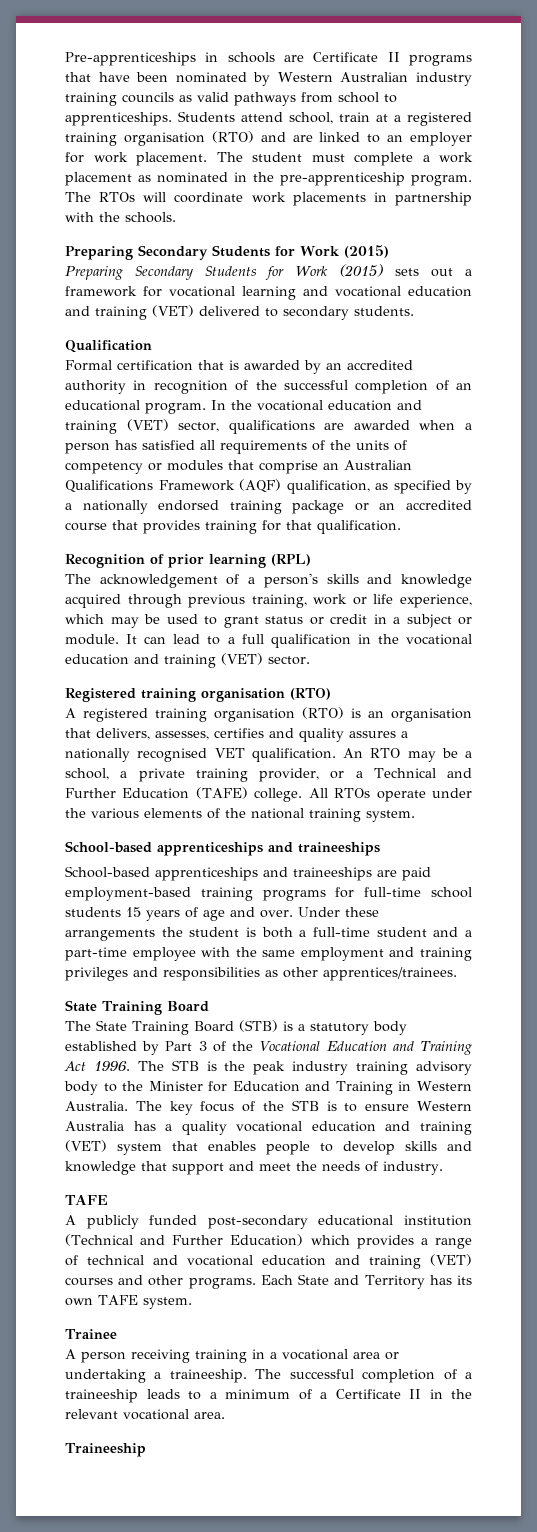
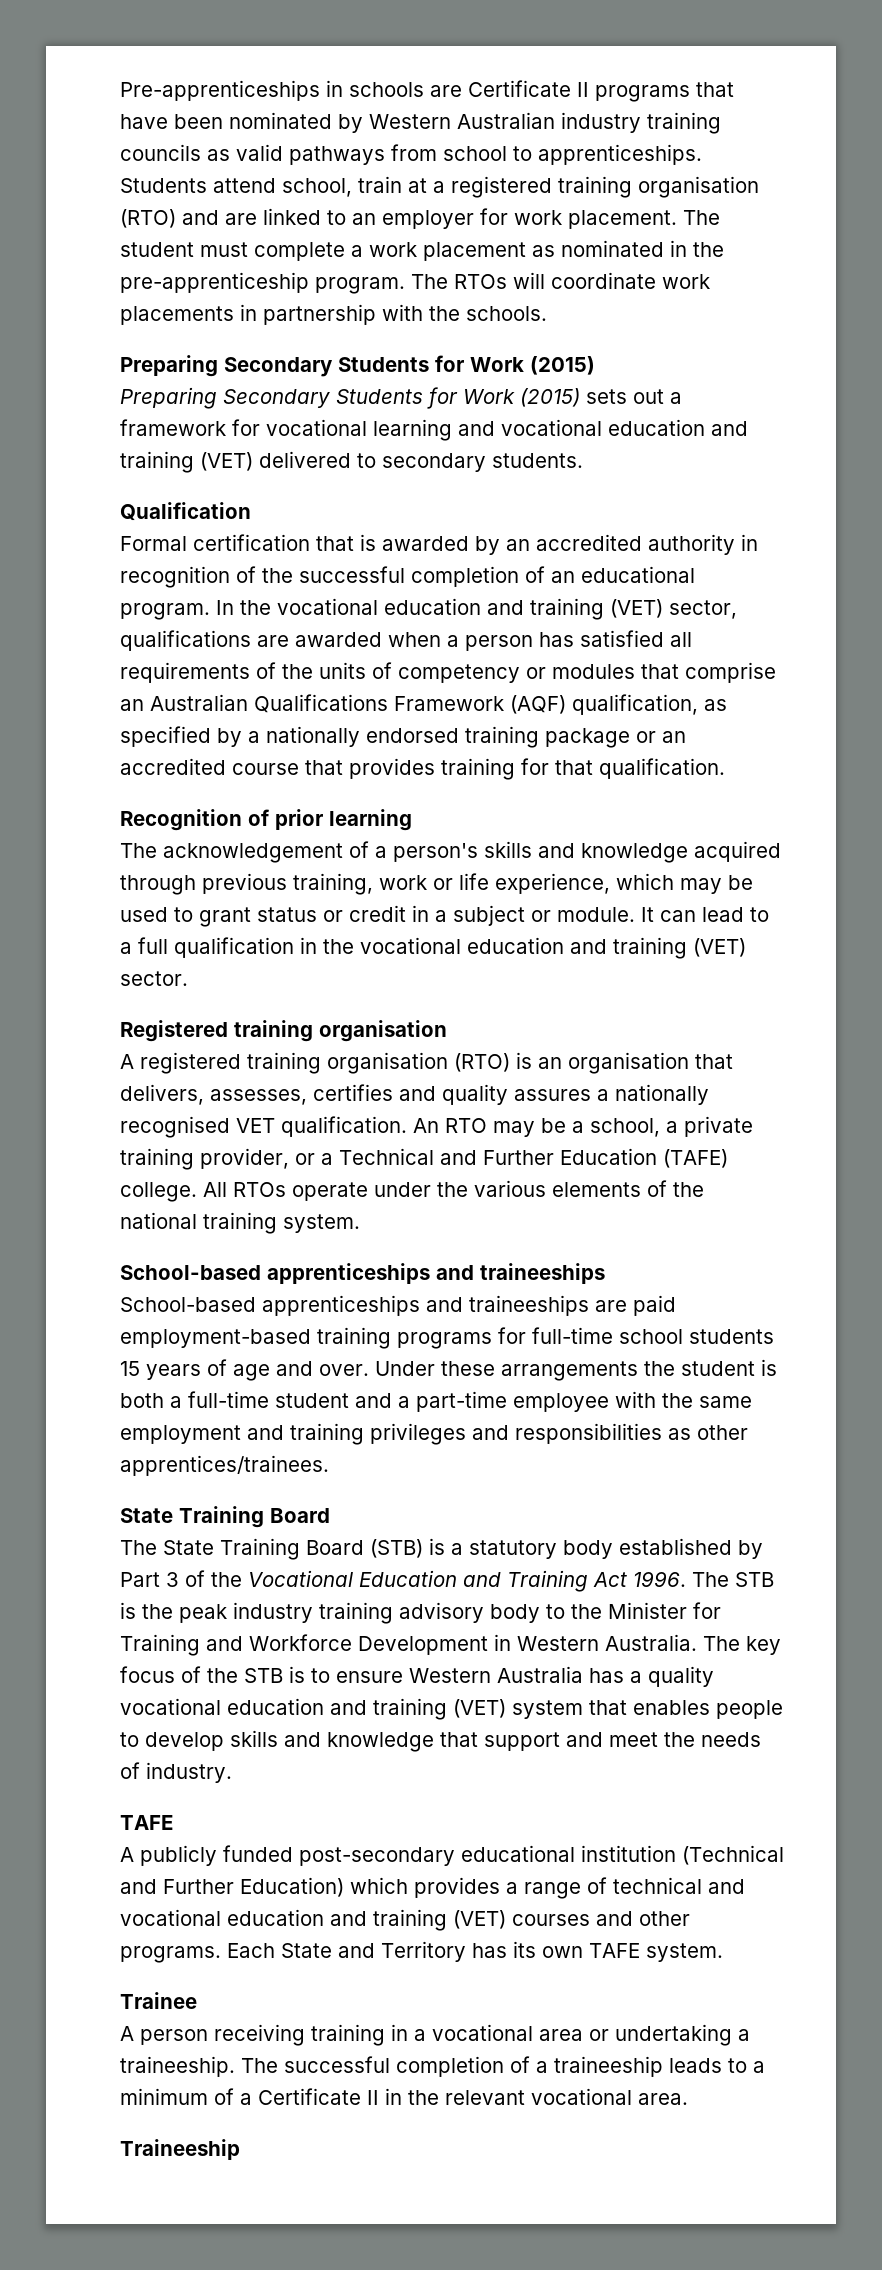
[271,554,311,566] (RPL) -> (412, 820) none
[290,688,331,700] (RTO) -> (447, 1031) none
[232,1081,393,1095] Education and Training -> [120,1634,488,1656] Training and Workforce Development

